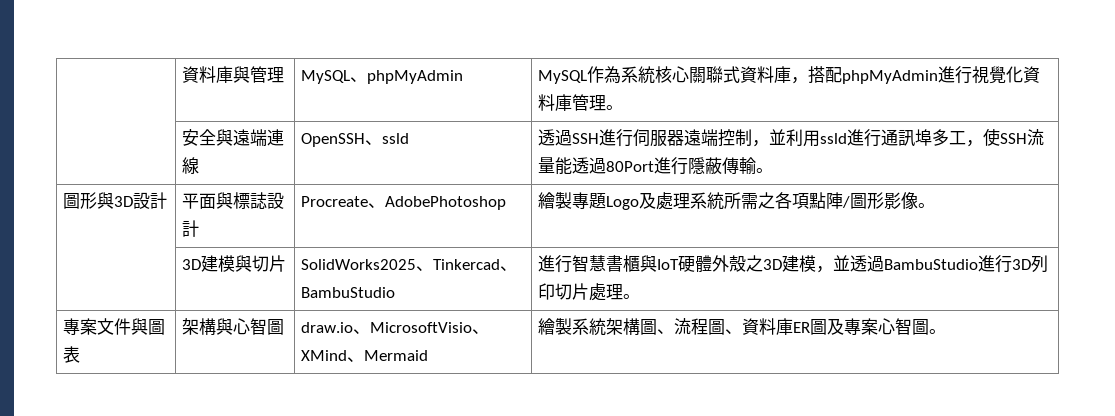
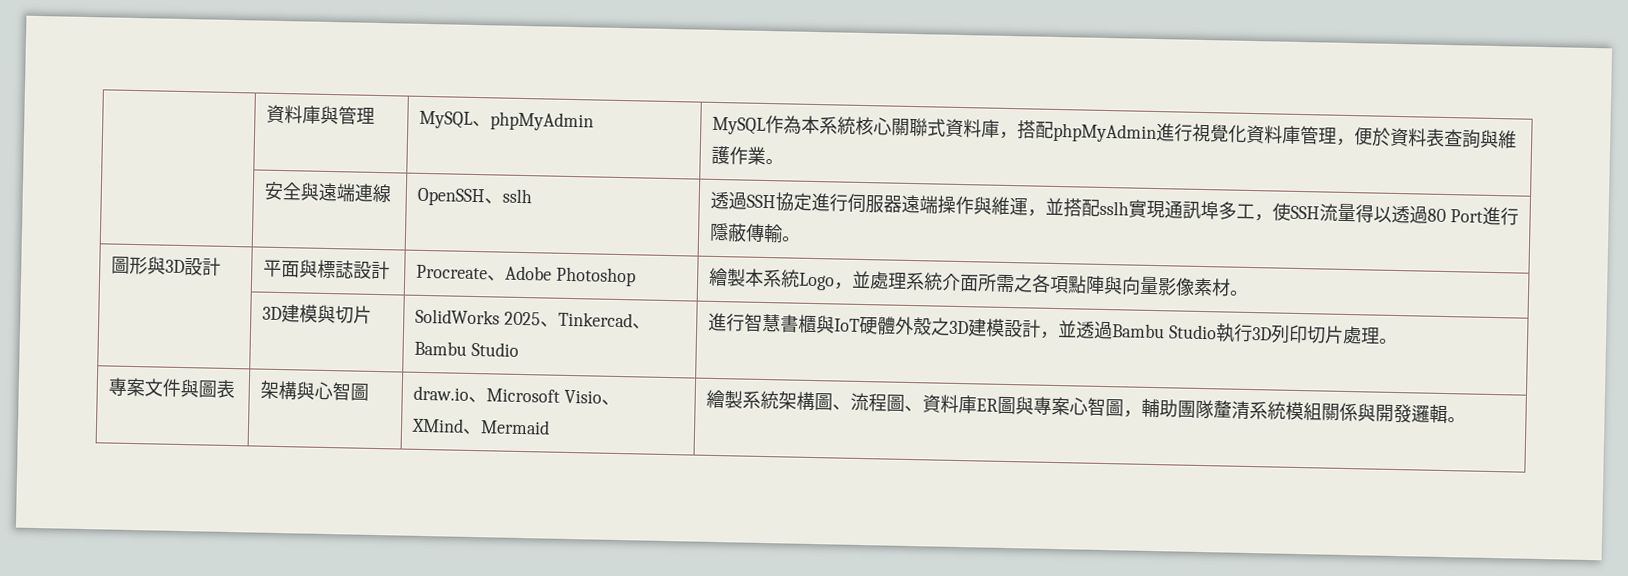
(622, 75) none -> [800,115,820,135] 本
(607, 103) none -> [1335,127,1517,149] [710,145,766,165] ，便於資料表查詢與維護作業
[382,133,410,144] ssld -> [501,188,532,204] sslh
(600, 138) none -> [774,192,812,212] 協定
[718,129,882,147] 控制，並利用ssld進行 -> [936,195,1165,219] 操作與維運，並搭配sslh實現
[555,157,655,175] 能透過80Port -> [1354,204,1483,224] 得以透過80 Port
[385,196,507,210] [538,192,657,210] AdobePhotoshop | 繪製專題Logo及 -> [504,265,636,287] [708,267,871,291] Adobe Photoshop | 繪製本系統Logo，並
(725, 201) none -> [940,273,979,292] 介面
[842,192,919,209] /圖形影像 -> [1102,275,1231,297] 與向量影像素材
[301,259,518,271] [301,287,396,298] SolidWorks2025、Tinkercad、BambuStudio -> [414,308,651,330] [413,340,519,357] SolidWorks 2025、Tinkercad、Bambu Studio
(817, 263) none -> [1003,318,1041,338] 設計
[884,255,996,272] BambuStudio進 -> [1111,323,1235,343] Bambu Studio執
[370,322,473,333] MicrosoftVisio -> [485,388,602,404] Microsoft Visio
[827,318,845,335] 及 -> [1014,396,1034,415] 與
(930, 327) none -> [1122,398,1448,424] ，輔助團隊釐清系統模組關係與開發邏輯

